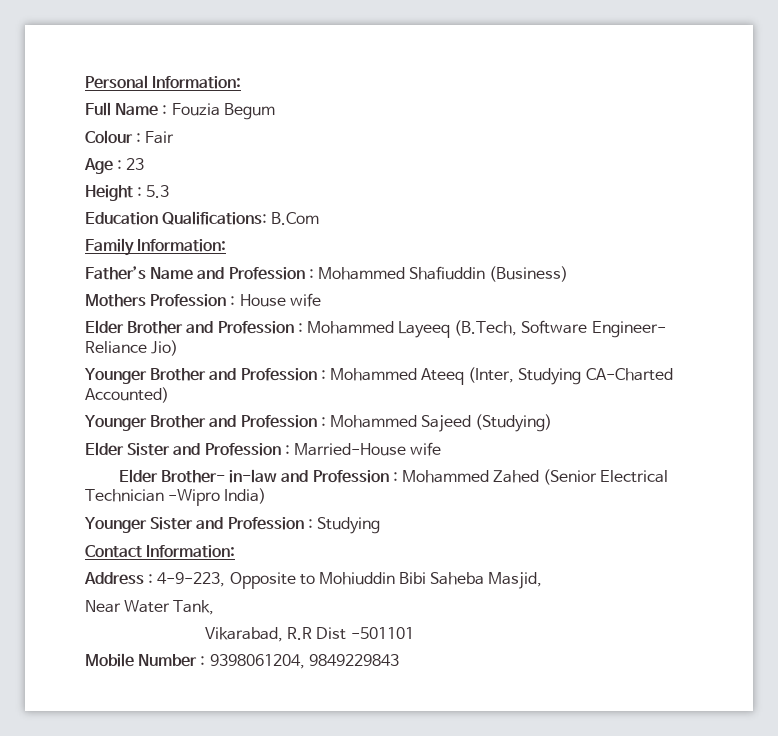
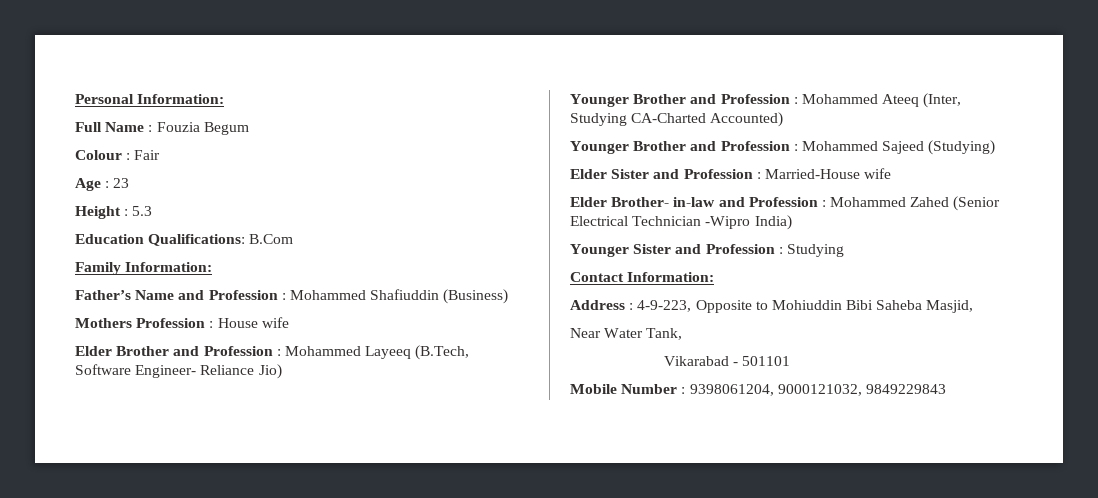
[205,627,414,642] Vikarabad, R.R Dist -501101 -> [663,356,790,366] Vikarabad - 501101
(305, 661) none -> [777,384,862,396] 9000121032,

